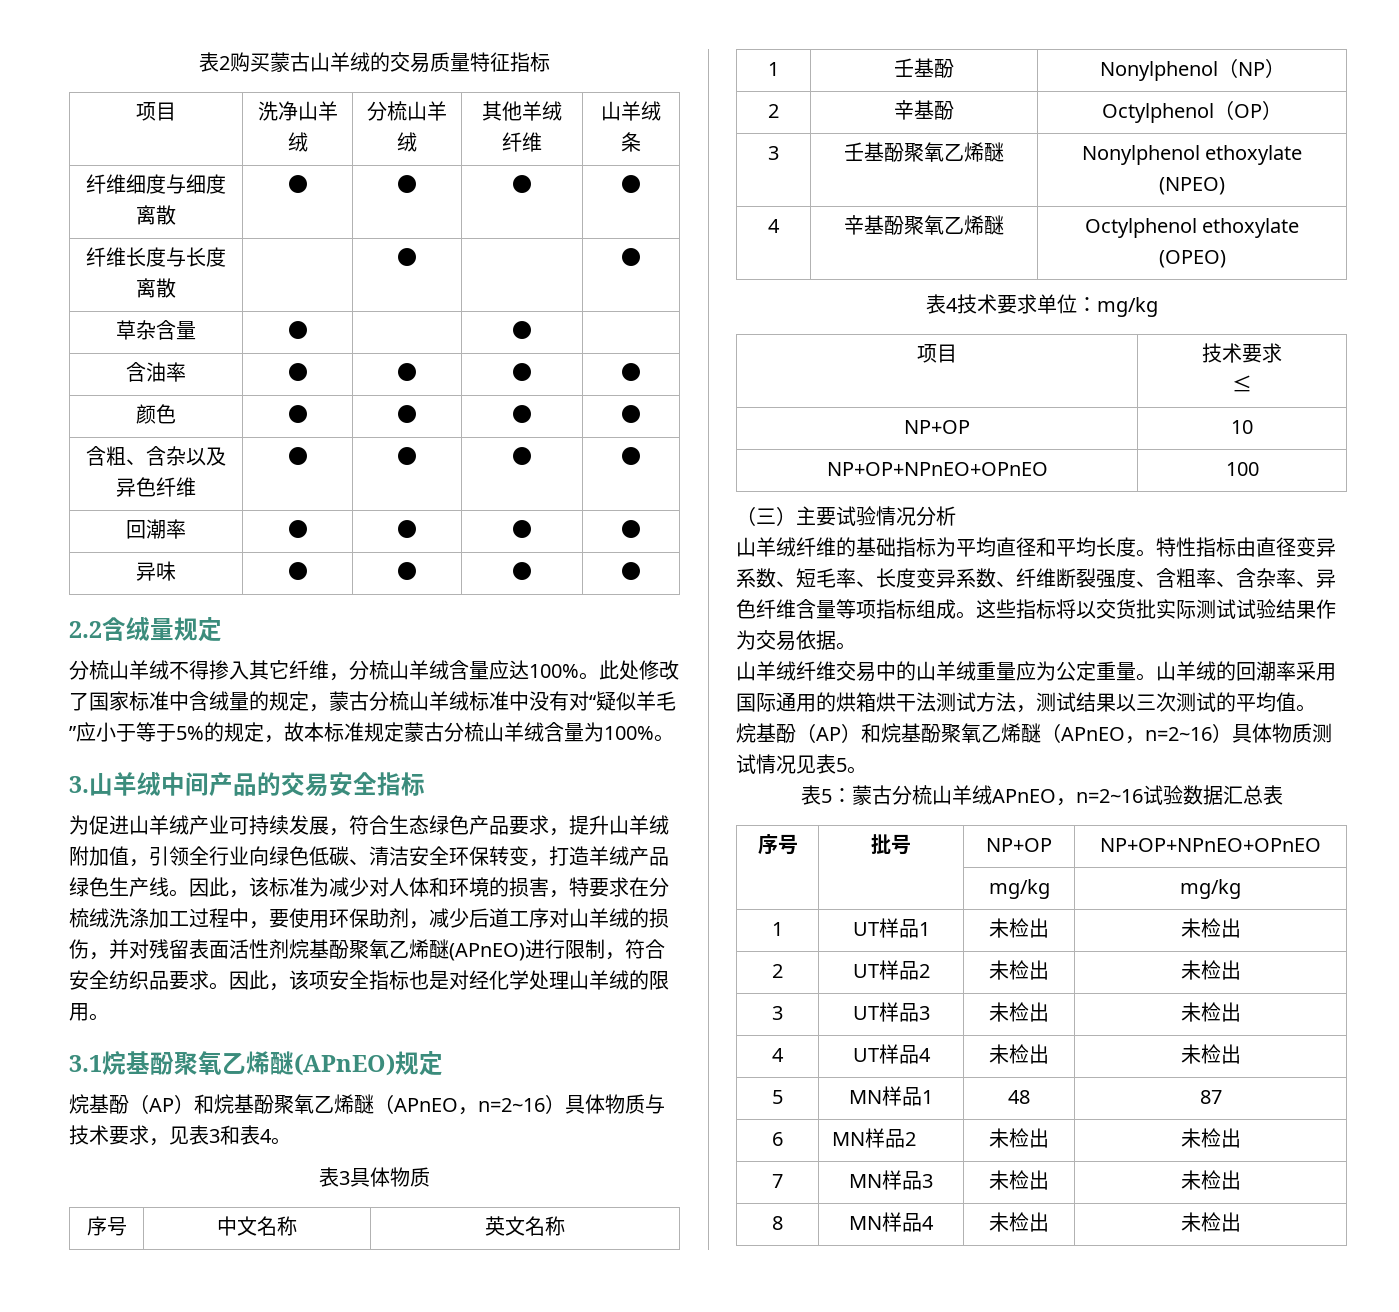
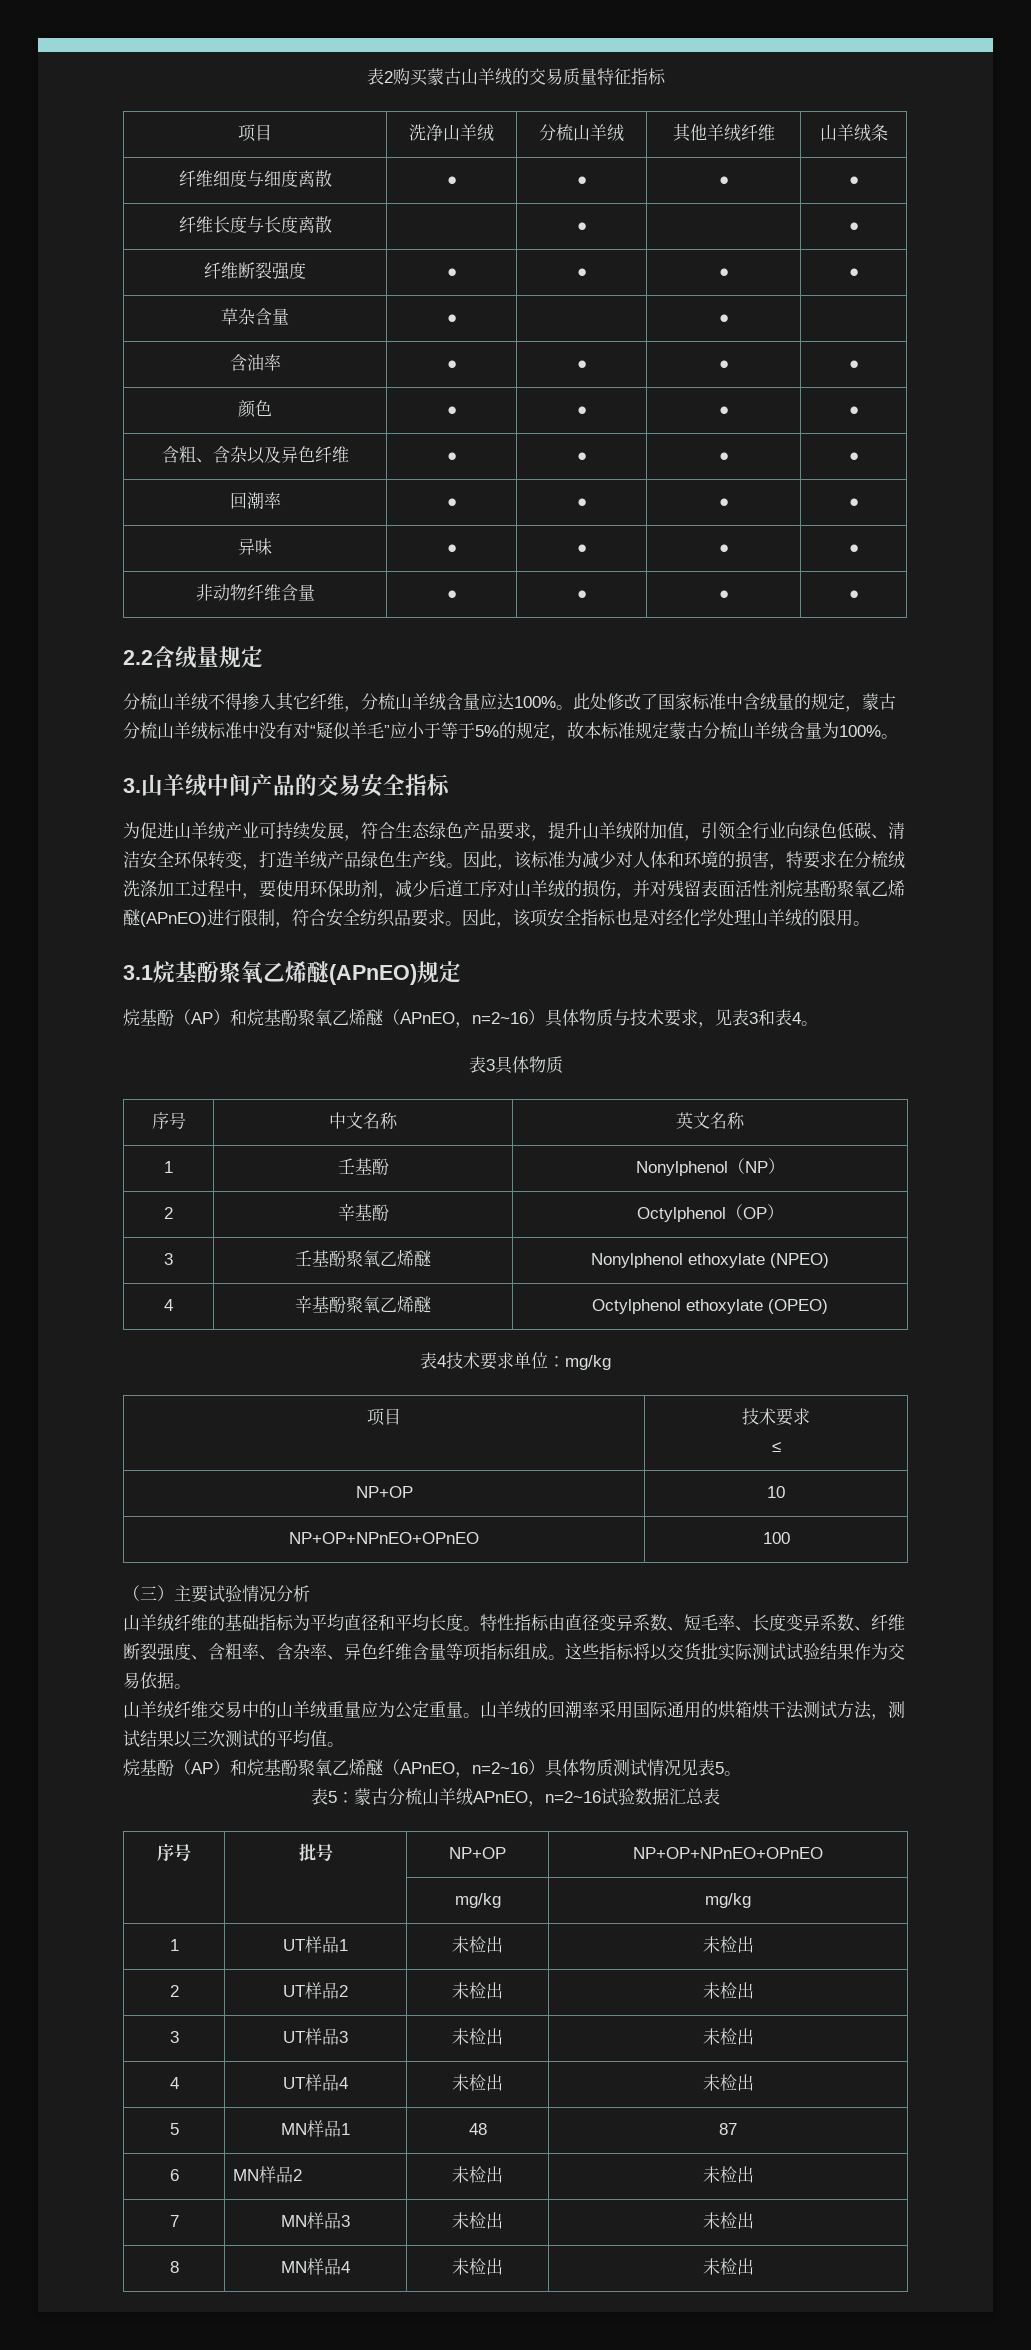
(641, 257) none -> [204,262,306,280] [446,268,457,277] [576,268,587,277] [718,268,729,277] [848,268,859,277] // 纤维断裂强度 | ● | ● | ● | ●
(641, 571) none -> [195,584,315,601] [446,590,457,599] [576,590,587,599] [718,590,729,599] [848,590,859,599] // 非动物纤维含量 | ● | ● | ● | ●

